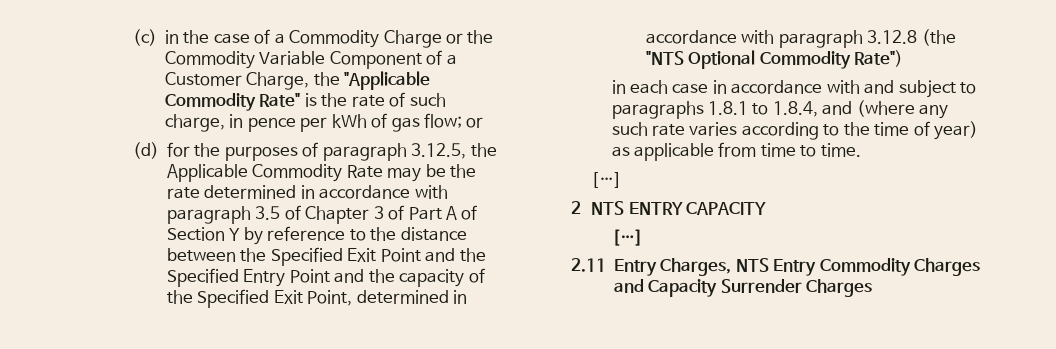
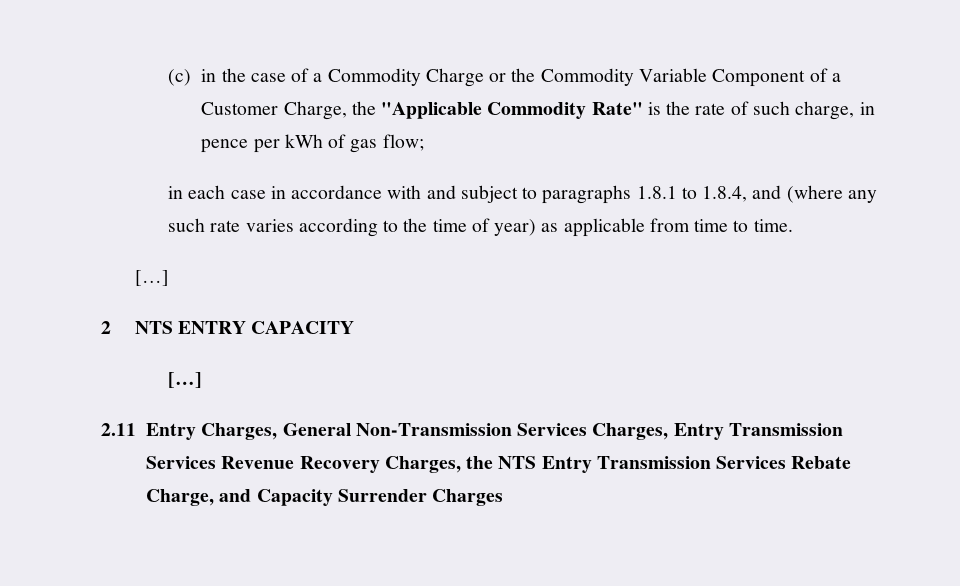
[466,117,484,128] [132,142,497,161] [166,164,477,182] [166,185,448,199] [166,205,478,224] [166,226,467,245] [166,247,486,266] [166,268,485,287] [166,289,468,308] [645,29,956,48] [645,50,904,69] or // (d) for the purposes of paragraph 3.12.5, the Applicable Commodity Rate may be the rate determined in accordance with paragraph 3.5 of Chapter 3 of Part A of Section Y by reference to the distance between the Specified Exit Point and the Specified Entry Point and the capacity of the Specified Exit Point, determined in accordance with paragraph 3.12.8 (the "NTS Optional Commodity Rate") -> (424, 142) none
[735,258,981,276] NTS Entry Commodity Charges -> [282,423,843,440] [146,456,852,473] [146,489,215,506] General Non-Transmission Services Charges, Entry Transmission Services Revenue Recovery Charges, the NTS Entry Transmission Services Rebate Charge,

